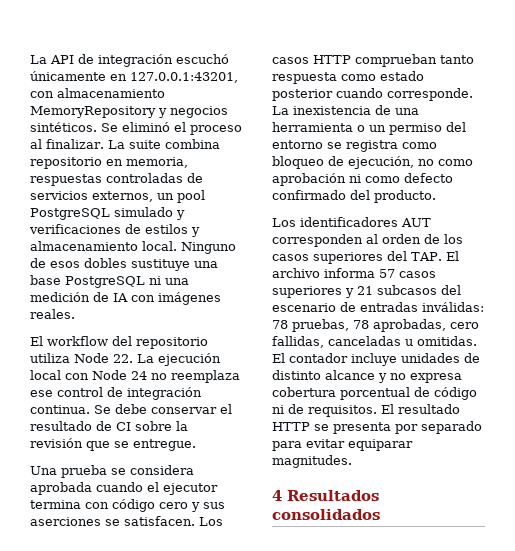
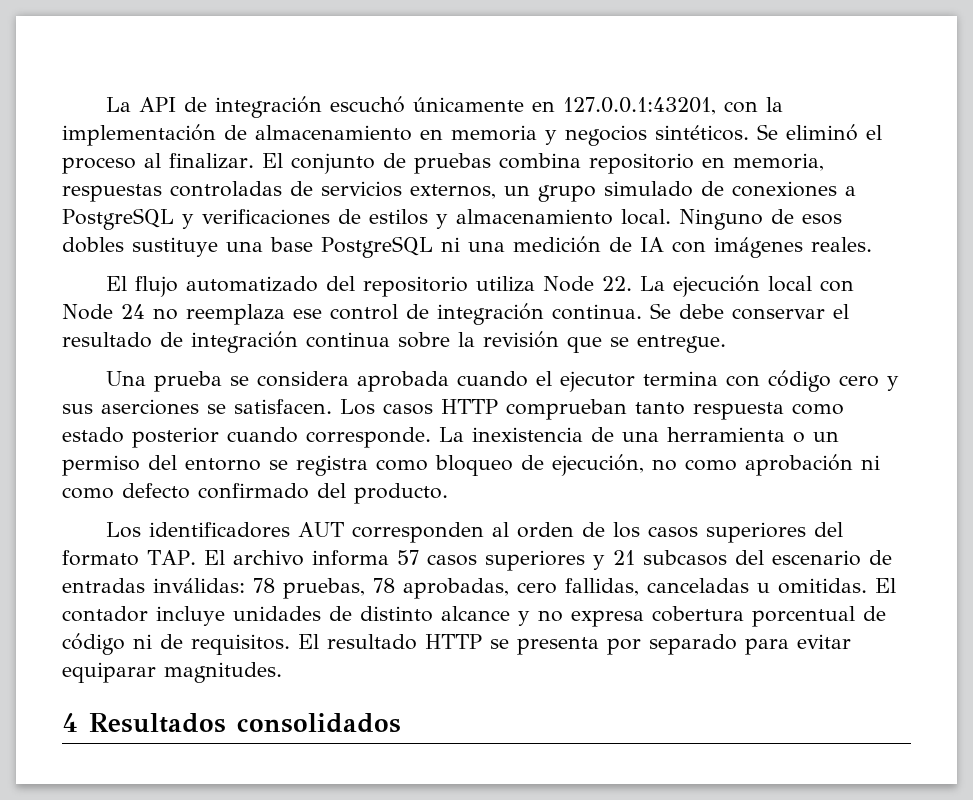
[57,88,165,98] [30,106,156,118] almacenamiento MemoryRepository -> [765,97,783,112] [62,124,537,146] la implementación de almacenamiento en memoria
[107,140,161,149] La suite -> [261,153,491,174] El conjunto de pruebas
[177,190,205,203] [30,207,173,220] pool PostgreSQL simulado -> [538,181,856,202] [62,208,174,230] grupo simulado de conexiones a PostgreSQL
[47,336,108,346] workflow -> [134,276,318,297] flujo automatizado
[116,422,131,431] CI -> [191,331,390,353] integración continua
(407, 256) none -> [62,550,139,566] formato

